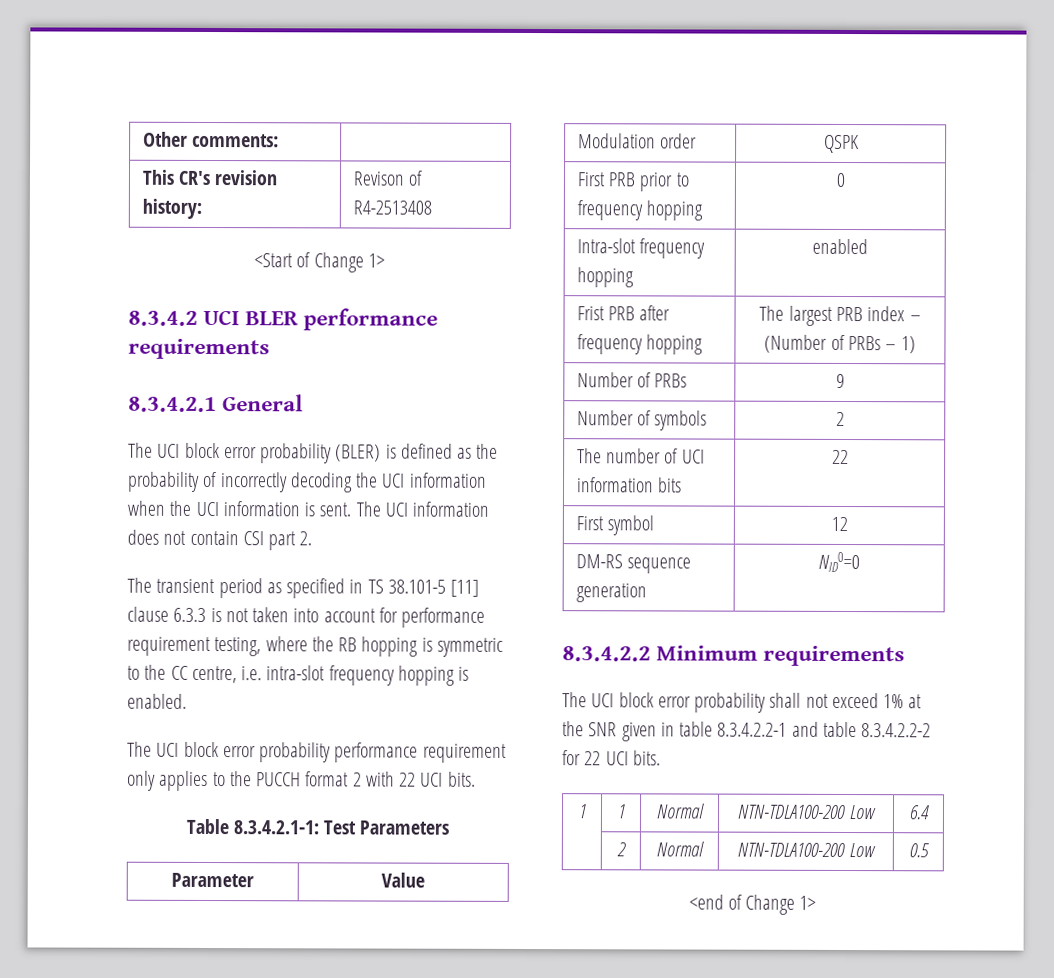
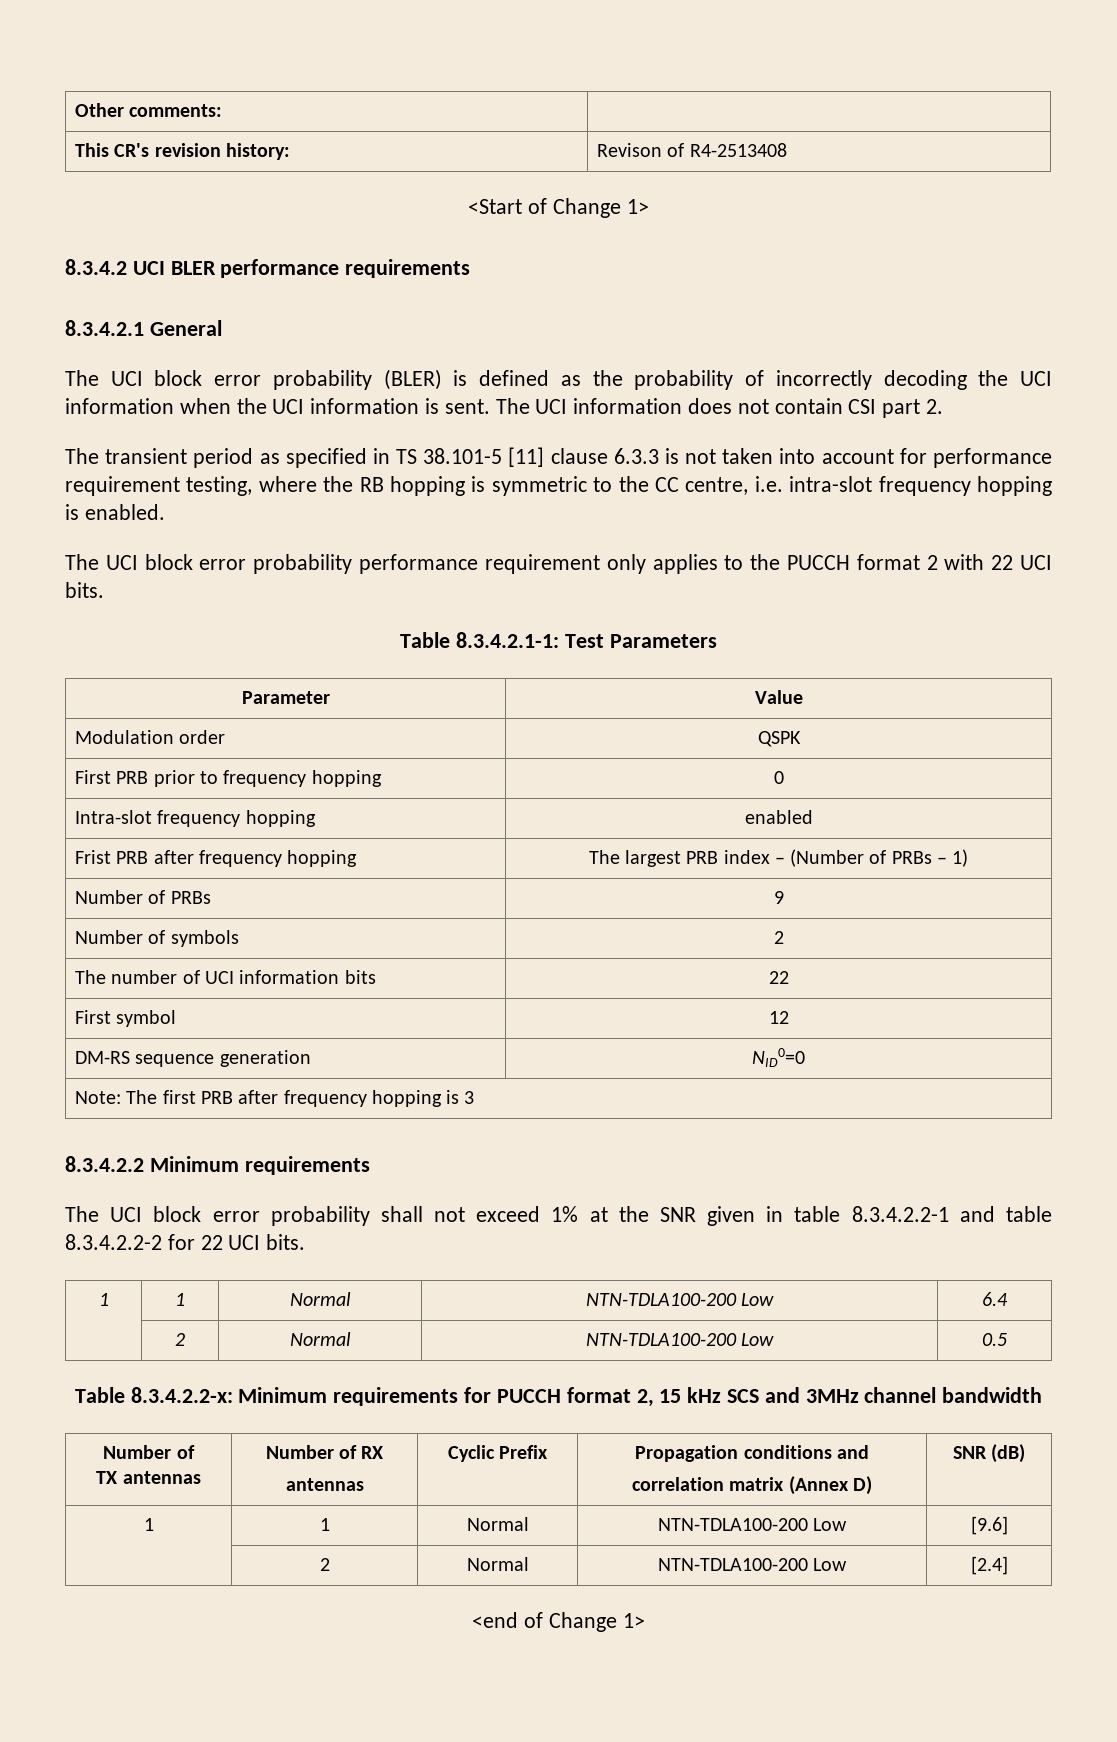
(860, 562) none -> [75,1090,475,1107] // Note: The first PRB after frequency hopping is 3
(929, 850) none -> [74,1387,1043,1407] [103,1445,195,1459] [96,1471,201,1484] [265,1445,384,1459] [285,1478,364,1491] [447,1445,549,1462] [635,1445,869,1462] [632,1476,872,1495] [952,1444,1026,1463] [143,1518,154,1531] [319,1518,330,1531] [466,1517,529,1531] [657,1518,848,1531] [970,1516,1008,1535] [319,1558,330,1571] [466,1557,529,1571] [657,1558,848,1571] [970,1556,1008,1575] // Table 8.3.4.2.2-x: Minimum requirements for PUCCH format 2, 15 kHz SCS and 3MHz channel bandwidth // Number of // TX antennas | Number of RX // antennas | Cyclic Prefix | Propagation conditions and // correlation matrix (Annex D) | SNR (dB) // 1 | 1 | Normal | NTN-TDLA100-200 Low | [9.6] // | 2 | Normal | NTN-TDLA100-200 Low | [2.4]

